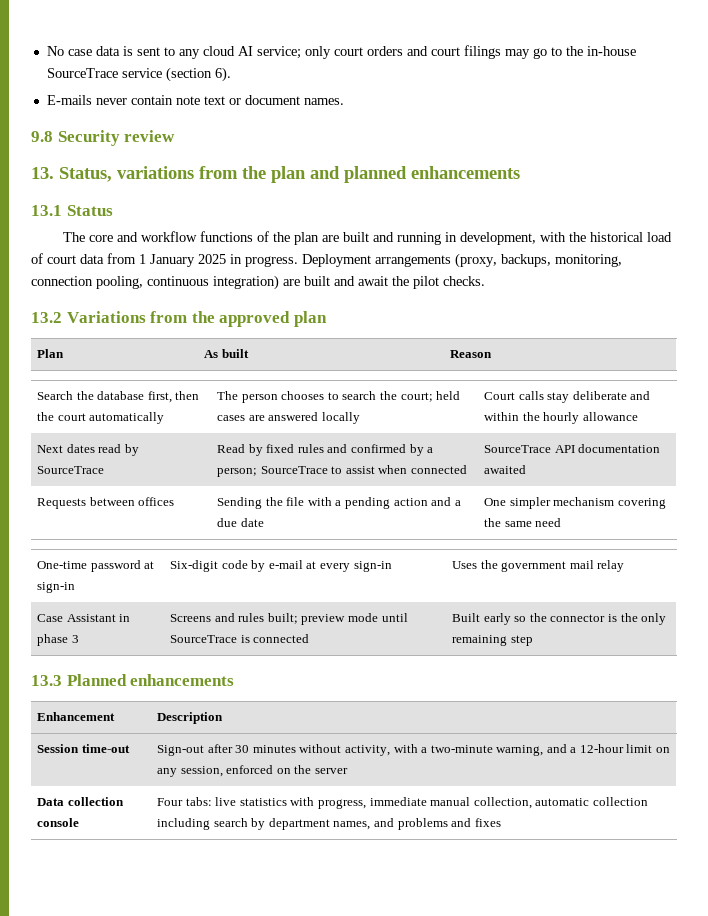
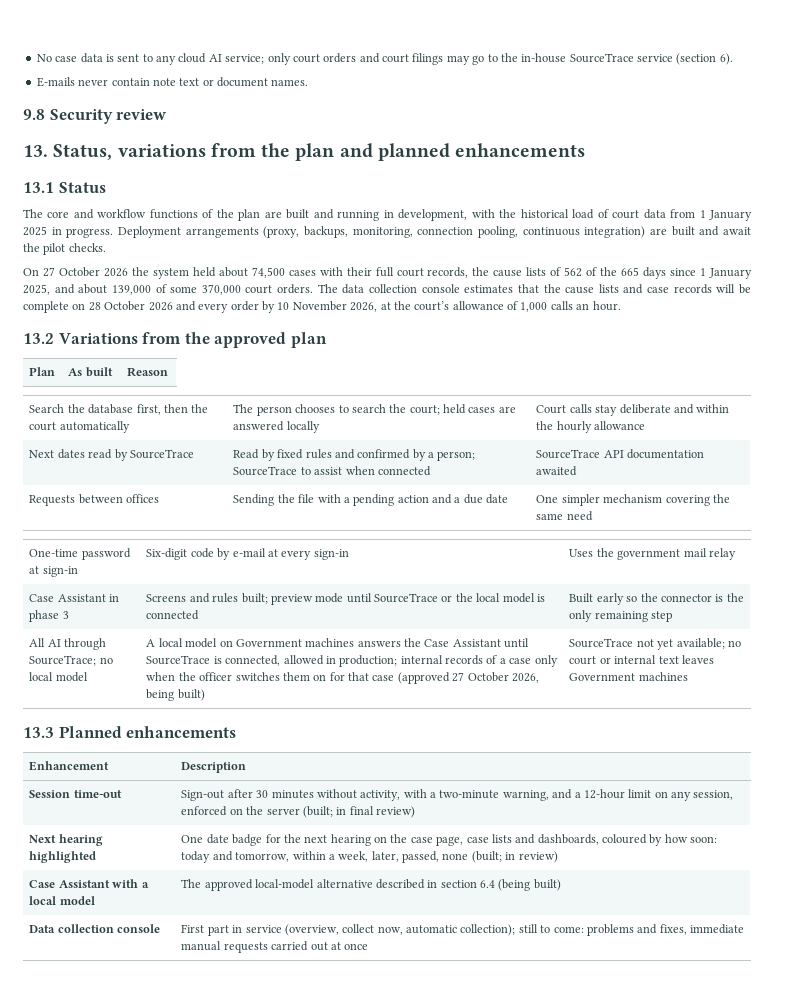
(485, 281) none -> [23,267,752,279] [23,284,751,295] [23,301,621,313] // On 27 October 2026 the system held about 74,500 cases with their full court records, the cause lists of 562 of the 665 days since 1 January 2025, and about 139,000 of some 370,000 court orders. The data collection console estimates that the cause lists and case records will be complete on 28 October 2026 and every order by 10 November 2026, at the court’s allowance of 1,000 calls an hour.
(238, 639) none -> [441,593,535,603] or the local model
(533, 640) none -> [29,638,107,650] [29,655,113,666] [29,672,88,682] [146,638,530,648] [146,655,558,667] [146,672,539,684] [146,689,205,701] [569,638,741,650] [569,655,714,665] [569,672,688,681] // All AI through SourceTrace; no local model | A local model on Government machines answers the Case Assistant until SourceTrace is connected, allowed in production; internal records of a case only when the officer switches them on for that case (approved 27 October 2026, being built) | SourceTrace not yet available; no court or internal text leaves Government machines
[37,797,124,806] [37,818,80,827] [157,797,648,809] [157,818,501,830] // Data collection console | Four tabs: live statistics with progress, immediate manual collection, automatic collection including search by department names, and problems and fixes -> [302,806,416,818] [29,834,103,846] [29,851,97,863] [181,834,718,846] [181,851,558,863] [29,879,149,888] [29,896,95,905] [181,879,561,891] [29,924,161,933] [181,924,745,936] [181,941,369,953] (built; in final review) // Next hearing highlighted | One date badge for the next hearing on the case page, case lists and dashboards, coloured by how soon: today and tomorrow, within a week, later, passed, none (built; in review) // Case Assistant with a local model | The approved local-model alternative described in section 6.4 (being built) // Data collection console | First part in service (overview, collect now, automatic collection); still to come: problems and fixes, immediate manual requests carried out at once

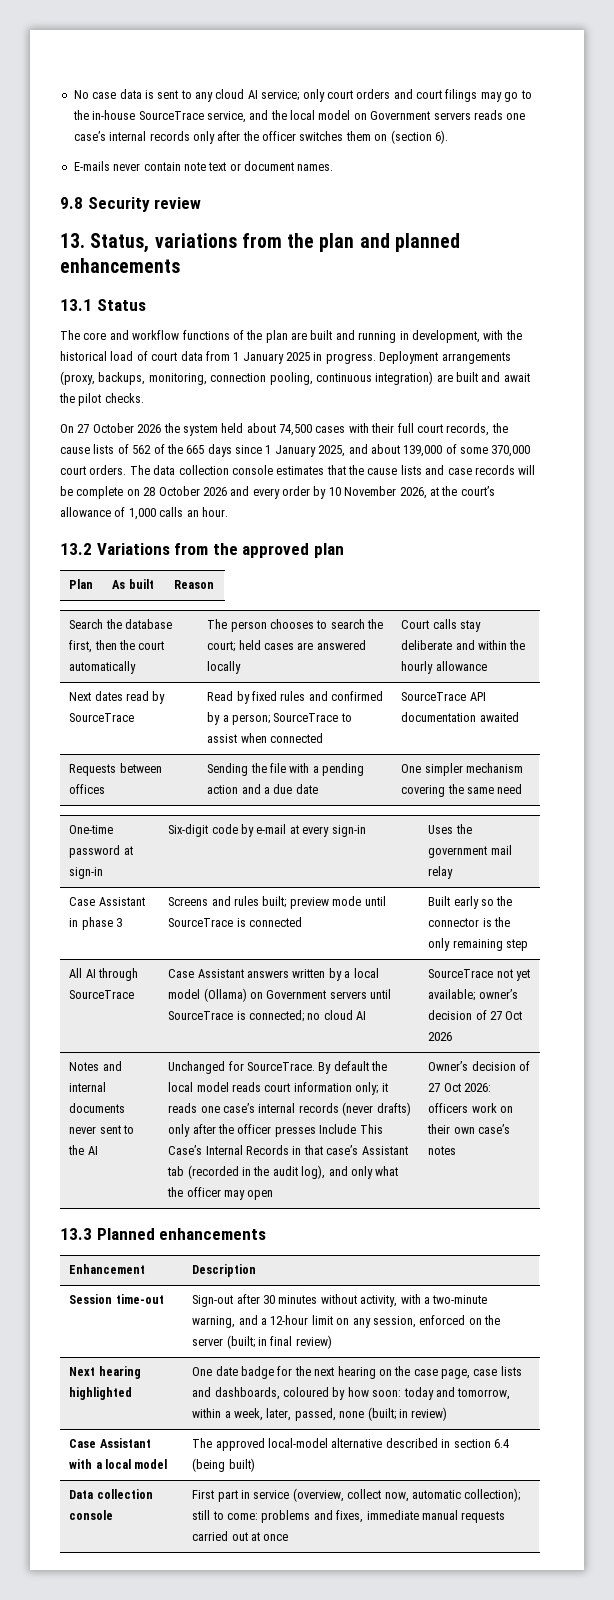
[637,54,673,62] service -> [206,110,526,123] [73,131,388,144] service, and the local model on Government servers reads one case’s internal records only after the officer switches them on
[441,593,535,603] or the local model -> (234, 922) none
[29,655,113,666] [29,672,88,682] [146,638,530,648] [146,655,558,667] [146,672,539,684] [146,689,205,701] [569,638,741,650] [569,655,714,665] [569,672,688,681] SourceTrace; no local model | A local model on Government machines answers the Case Assistant until SourceTrace is connected, allowed in production; internal records of a case only when the officer switches them on for that case (approved 27 October 2026, being built) | SourceTrace not yet available; no court or internal text leaves Government machines -> [69,990,135,999] [168,968,379,981] [168,988,392,1002] [168,1010,367,1022] [428,969,531,981] [428,989,518,1001] [428,1010,523,1020] [428,1032,453,1041] [69,1061,122,1071] [69,1082,107,1092] [69,1103,126,1113] [69,1125,135,1134] [68,1145,98,1155] [168,1061,388,1074] [168,1082,388,1095] [168,1102,411,1116] [168,1124,383,1137] [168,1145,408,1155] [167,1165,399,1179] [167,1187,274,1200] [428,1061,531,1071] [428,1083,492,1092] [428,1103,514,1113] [427,1124,511,1134] [428,1146,457,1155] SourceTrace | Case Assistant answers written by a local model (Ollama) on Government servers until SourceTrace is connected; no cloud AI | SourceTrace not yet available; owner’s decision of 27 Oct 2026 // Notes and internal documents never sent to the AI | Unchanged for SourceTrace. By default the local model reads court information only; it reads one case’s internal records (never drafts) only after the officer presses Include This Case’s Internal Records in that case’s Assistant tab (recorded in the audit log), and only what the officer may open | Owner’s decision of 27 Oct 2026: officers work on their own case’s notes

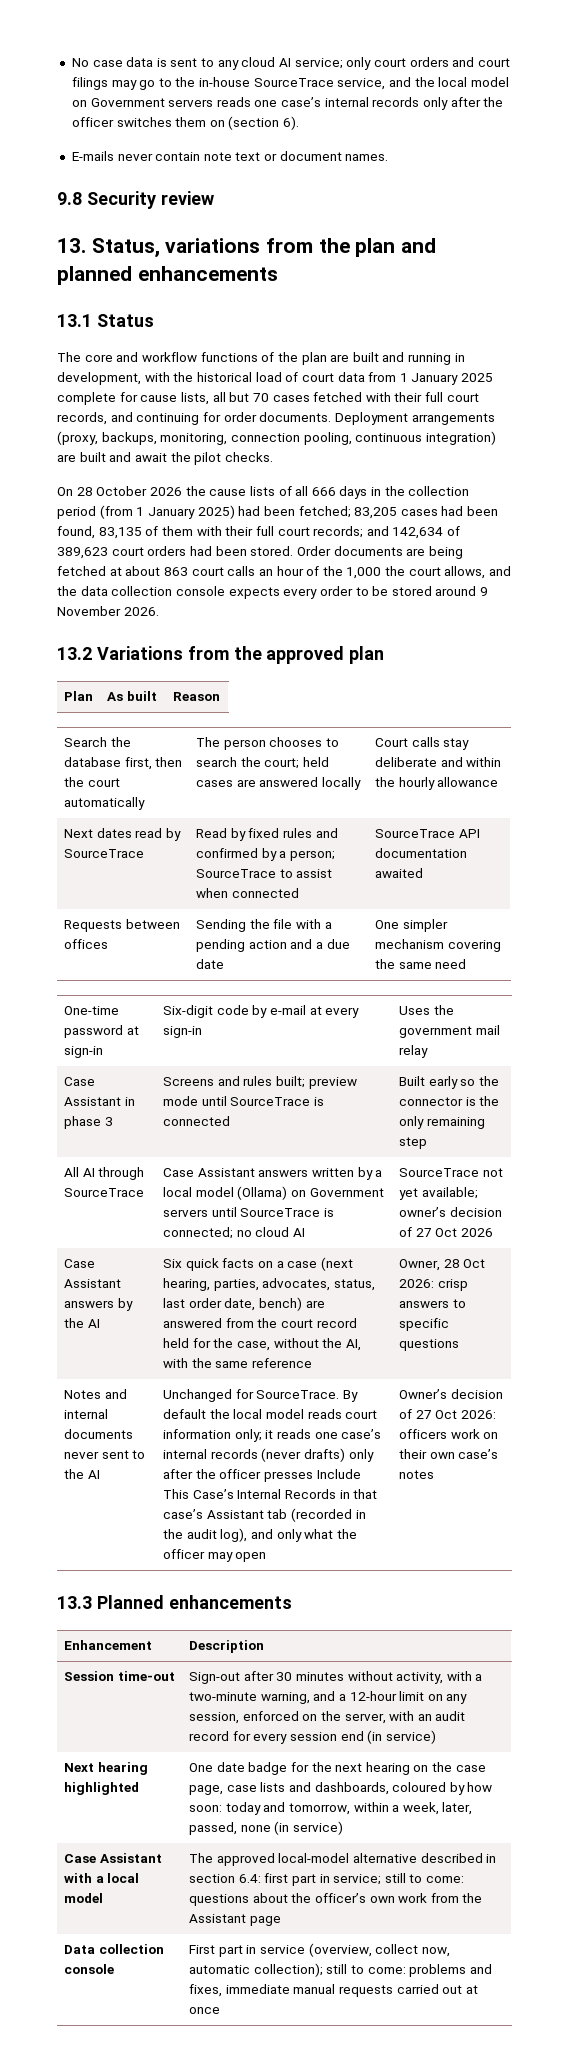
[313,352,376,364] in progress. -> [57,392,479,405] [57,412,332,425] complete for cause lists, all but 70 cases fetched with their full court records, and continuing for order documents.
[77,424,90,433] 27 -> [76,487,93,496] 28
[182,423,508,436] [60,444,531,457] [60,465,536,475] [60,486,495,499] [60,507,228,520] system held about 74,500 cases with their full court records, the cause lists of 562 of the 665 days since 1 January 2025, and about 139,000 of some 370,000 court orders. The data collection console estimates that the cause lists and case records will be complete on 28 October 2026 and every order by 10 November 2026, at the court’s allowance of 1,000 calls an hour. -> [209,486,470,499] [57,505,499,519] [57,526,461,539] [57,546,463,559] [57,566,512,579] [57,586,489,599] [57,606,159,616] cause lists of all 666 days in the collection period (from 1 January 2025) had been fetched; 83,205 cases had been found, 83,135 of them with their full court records; and 142,634 of 389,623 court orders had been stored. Order documents are being fetched at about 863 court calls an hour of the 1,000 the court allows, and the data collection console expects every order to be stored around 9 November 2026.
(453, 1036) none -> [63,1259,95,1268] [63,1279,121,1288] [63,1298,133,1311] [63,1318,100,1328] [162,1257,353,1271] [162,1278,375,1291] [162,1297,325,1311] [162,1318,357,1328] [162,1338,361,1351] [162,1358,312,1368] [398,1259,486,1271] [398,1279,468,1291] [398,1299,466,1308] [398,1318,449,1331] [398,1339,459,1351] // Case Assistant answers by the AI | Six quick facts on a case (next hearing, parties, advocates, status, last order date, bench) are answered from the court record held for the case, without the AI, with the same reference | Owner, 28 Oct 2026: crisp answers to specific questions
[192,1335,332,1349] server (built; in final review) -> [344,1711,466,1724] [188,1730,436,1744] server, with an audit record for every session end (in service)
[367,1407,448,1421] (built; in review) -> [274,1821,343,1835] (in service)
[493,1439,509,1448] [192,1458,255,1472] 6.4 (being built) -> [238,1873,465,1886] [188,1893,483,1906] [188,1914,281,1926] 6.4: first part in service; still to come: questions about the officer’s own work from the Assistant page

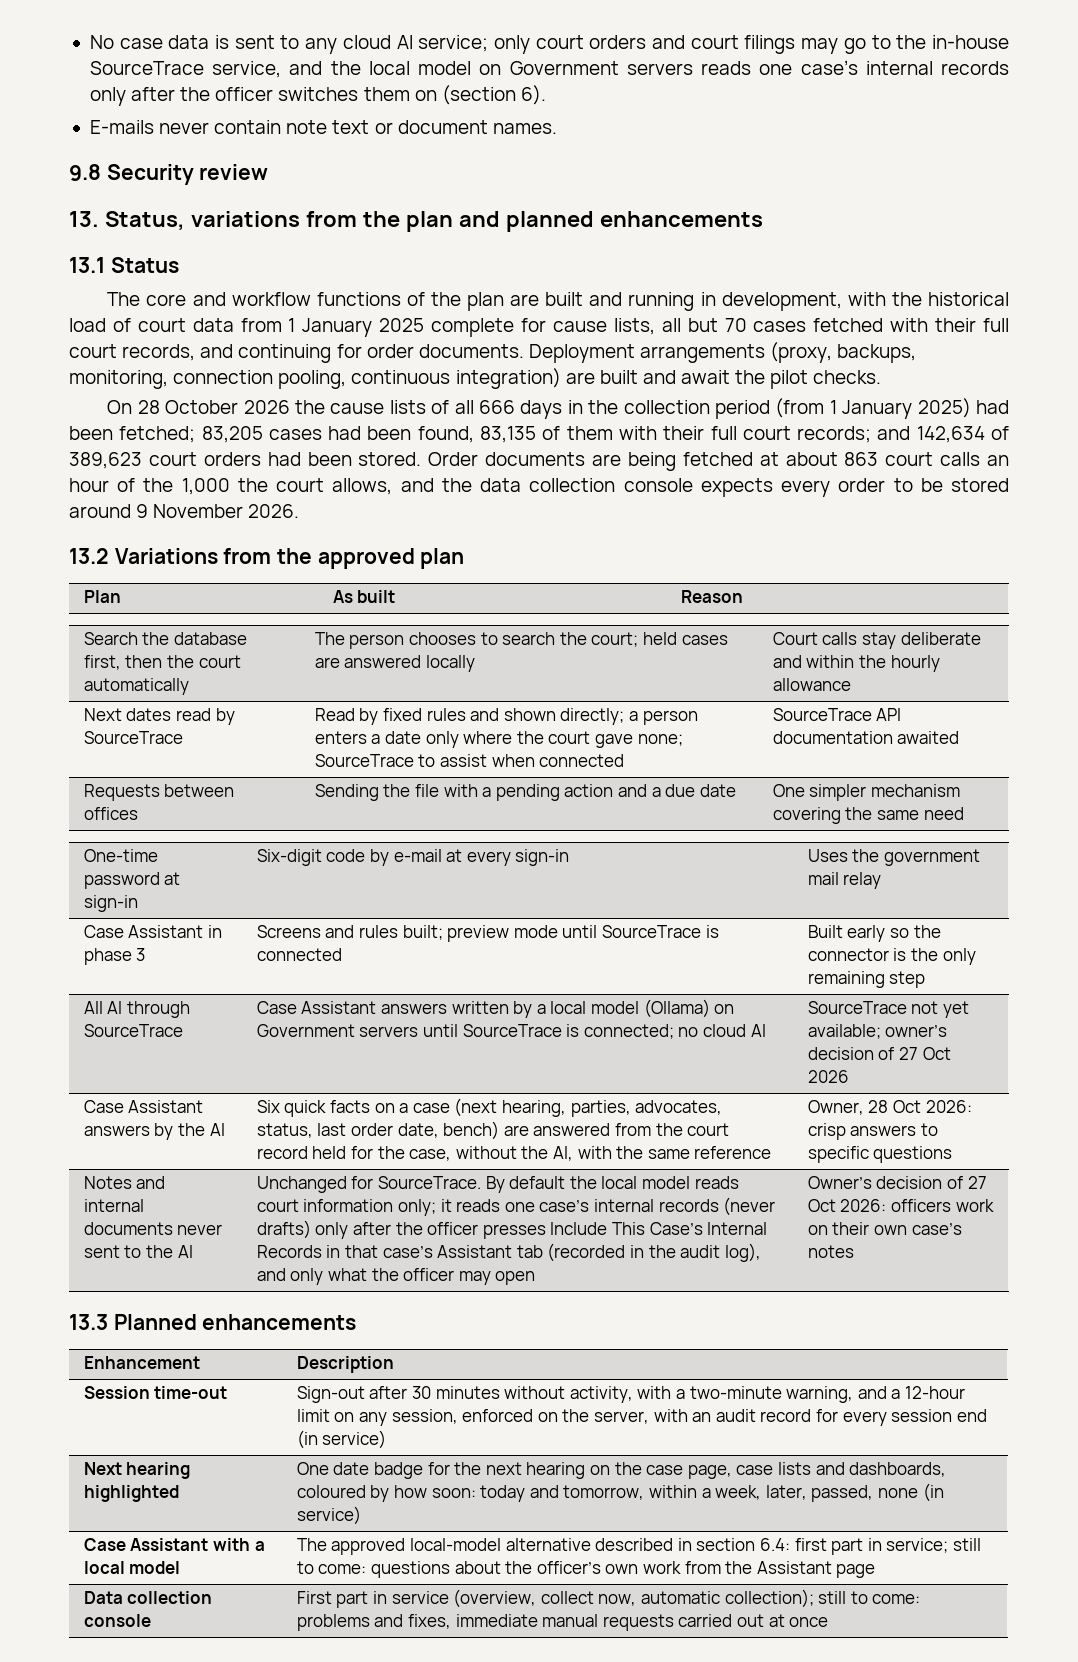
[195,848,335,861] confirmed by a person; -> [503,708,698,725] [314,731,683,748] shown directly; a person enters a date only where the court gave none;

